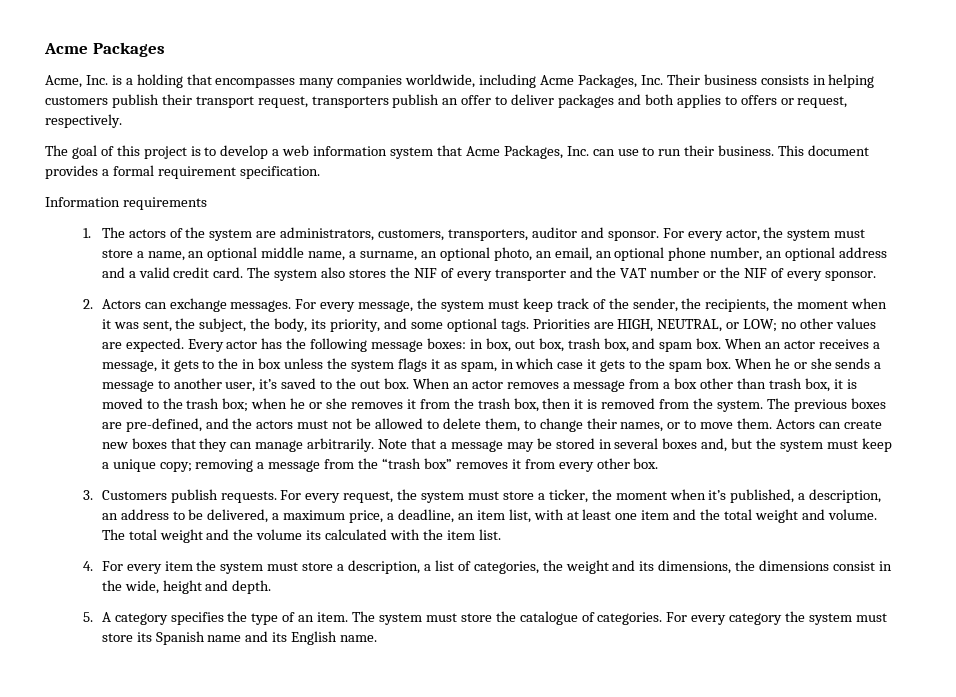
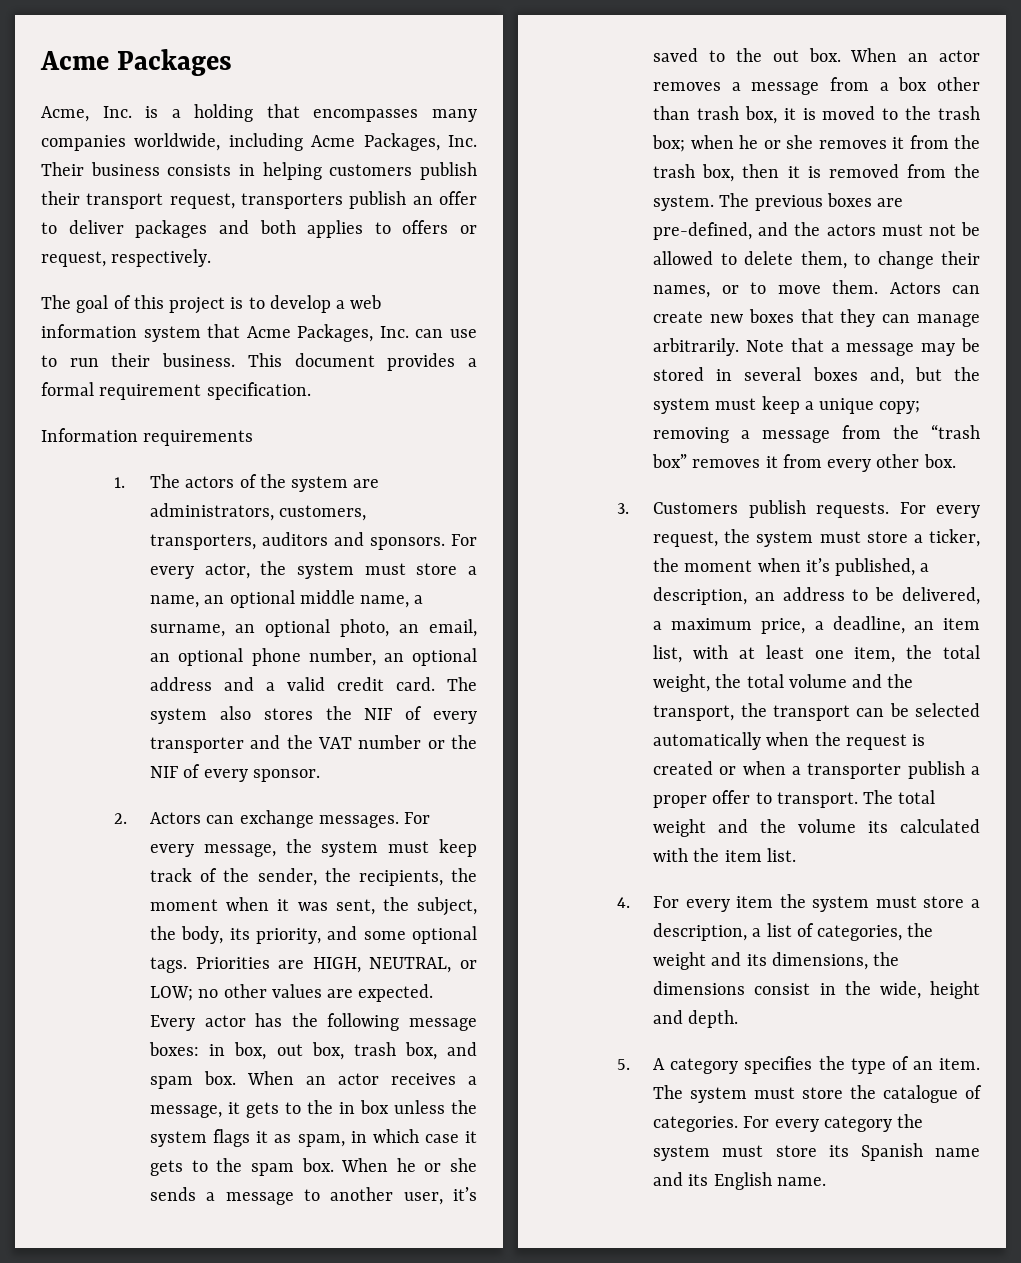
[531,227,659,241] auditor and sponsor. -> [262,532,446,550] auditors and sponsors.
[641,509,877,523] item and the total weight and volume. -> [854,645,980,663] [653,674,914,692] [653,703,980,721] [653,732,926,750] [653,761,980,779] [653,790,858,808] item, the total weight, the total volume and the transport, the transport can be selected automatically when the request is created or when a transporter publish a proper offer to transport.

